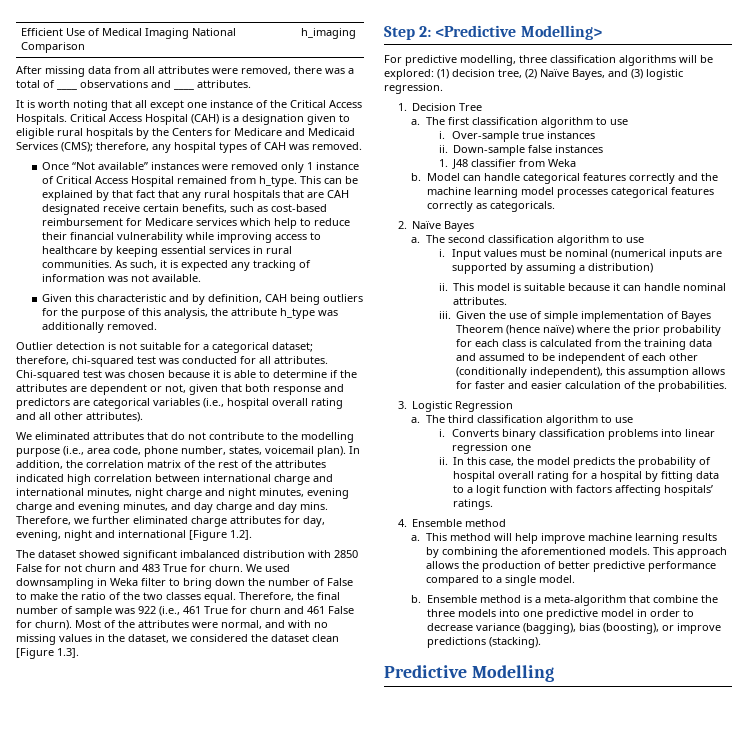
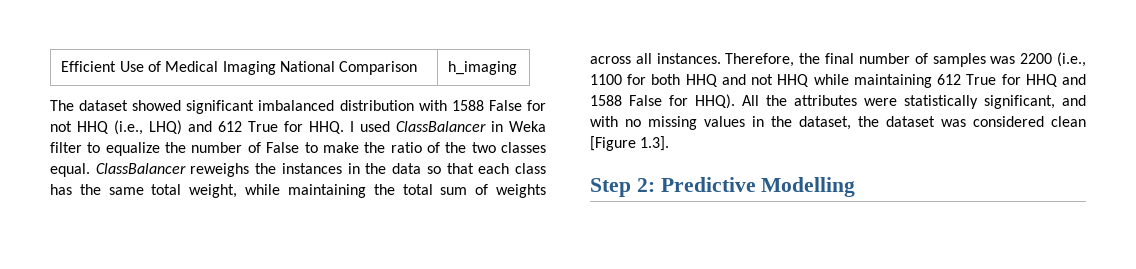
[16,66,354,77] [16,80,55,88] [56,88,77,90] [80,80,171,88] [173,88,194,90] [197,80,251,88] [16,100,362,111] [16,114,350,125] [16,128,355,139] [16,142,362,153] [41,162,359,173] [41,176,358,187] [41,190,349,201] [41,204,327,215] [41,218,350,229] [41,232,321,243] [41,246,292,257] [41,260,311,271] [41,274,201,282] [41,294,363,305] [41,308,338,319] [41,322,157,333] [16,342,313,353] [16,356,328,367] [16,370,357,381] [16,384,344,395] [16,398,343,409] [16,412,143,422] [16,432,354,443] [16,446,360,457] [16,460,326,469] [16,474,333,485] [16,488,349,499] [16,502,328,513] [16,516,325,527] [16,530,252,541] // After missing data from all attributes were removed, there was a total of ____ observations and ____ attributes. // It is worth noting that all except one instance of the Critical Access Hospitals. Critical Access Hospital (CAH) is a designation given to eligible rural hospitals by the Centers for Medicare and Medicaid Services (CMS); therefore, any hospital types of CAH was removed. // Once “Not available” instances were removed only 1 instance of Critical Access Hospital remained from h_type. This can be explained by that fact that any rural hospitals that are CAH designated receive certain benefits, such as cost-based reimbursement for Medicare services which help to reduce their financial vulnerability while improving access to healthcare by keeping essential services in rural communities. As such, it is expected any tracking of information was not available. // Given this characteristic and by definition, CAH being outliers for the purpose of this analysis, the attribute h_type was additionally removed. // Outlier detection is not suitable for a categorical dataset; therefore, chi-squared test was conducted for all attributes. Chi-squared test was chosen because it is able to determine if the attributes are dependent or not, given that both response and predictors are categorical variables (i.e., hospital overall rating and all other attributes). // We eliminated attributes that do not contribute to the modelling purpose (i.e., area code, phone number, states, voicemail plan). In addition, the correlation matrix of the rest of the attributes indicated high correlation between international charge and international minutes, night charge and night minutes, evening charge and evening minutes, and day charge and day mins. Therefore, we further eliminated charge attributes for day, evening, night and international [Figure 1.2]. -> (518, 68) none
[334,550,358,558] 2850 -> [451,100,484,111] 1588
[85,564,290,572] [16,578,94,589] churn and 483 True for churn. We used downsampling -> [77,120,486,135] HHQ (i.e., LHQ) and 612 True for HHQ. I used ClassBalancer
[183,578,245,589] bring down -> [105,142,160,156] equalize
(236, 597) none -> [95,163,547,177] [50,184,546,198] [590,53,721,64] ClassBalancer reweighs the instances in the data so that each class has the same total weight, while maintaining the total sum of weights across all instances.
[75,606,354,617] [16,620,116,630] sample was 922 (i.e., 461 True for churn and 461 False for churn). Most of -> [932,52,1086,67] [590,74,1086,88] [590,94,759,109] samples was 2200 (i.e., 1100 for both HHQ and not HHQ while maintaining 612 True for HHQ and 1588 False for HHQ). All
[221,620,262,629] normal, -> [904,95,1055,109] statistically significant,
[172,634,309,642] we considered the dataset -> [858,116,1044,127] the dataset was considered
[435,25,602,40] [384,55,713,66] [384,69,683,80] [384,83,443,94] [397,103,483,111] [411,117,628,128] [438,131,596,142] [438,145,604,156] [438,159,577,169] [411,173,718,184] [426,187,714,198] [426,201,555,212] [397,221,475,232] [411,235,644,246] [438,249,723,260] [452,263,654,274] [438,283,727,291] [453,297,508,305] [438,311,712,322] [456,325,722,336] [456,339,713,350] [456,353,699,364] [456,367,726,378] [456,381,728,392] [397,401,514,412] [411,415,633,426] [438,429,716,440] [452,443,532,454] [438,457,712,468] [453,471,720,482] [453,485,714,496] [453,499,494,510] [397,519,507,527] [411,533,717,544] [425,547,727,558] [425,561,716,572] [425,575,575,586] [411,595,718,606] [426,609,694,620] [426,623,721,634] [426,637,541,648] <Predictive Modelling> // For predictive modelling, three classification algorithms will be explored: (1) decision tree, (2) Naïve Bayes, and (3) logistic regression. // 1. Decision Tree // a. The first classification algorithm to use // i. Over-sample true instances // ii. Down-sample false instances // 1. J48 classifier from Weka // b. Model can handle categorical features correctly and the machine learning model processes categorical features correctly as categoricals. // 2. Naïve Bayes // a. The second classification algorithm to use // i. Input values must be nominal (numerical inputs are supported by assuming a distribution) // ii. This model is suitable because it can handle nominal attributes. // iii. Given the use of simple implementation of Bayes Theorem (hence naïve) where the prior probability for each class is calculated from the training data and assumed to be independent of each other (conditionally independent), this assumption allows for faster and easier calculation of the probabilities. // 3. Logistic Regression // a. The third classification algorithm to use // i. Converts binary classification problems into linear regression one // ii. In this case, the model predicts the probability of hospital overall rating for a hospital by fitting data to a logit function with factors affecting hospitals’ ratings. // 4. Ensemble method // a. This method will help improve machine learning results by combining the aforementioned models. This approach allows the production of better predictive performance compared to a single model. // b. Ensemble method is a meta-algorithm that combine the three models into one predictive model in order to decrease variance (bagging), bias (boosting), or improve predictions (stacking). // -> (655, 185) none

